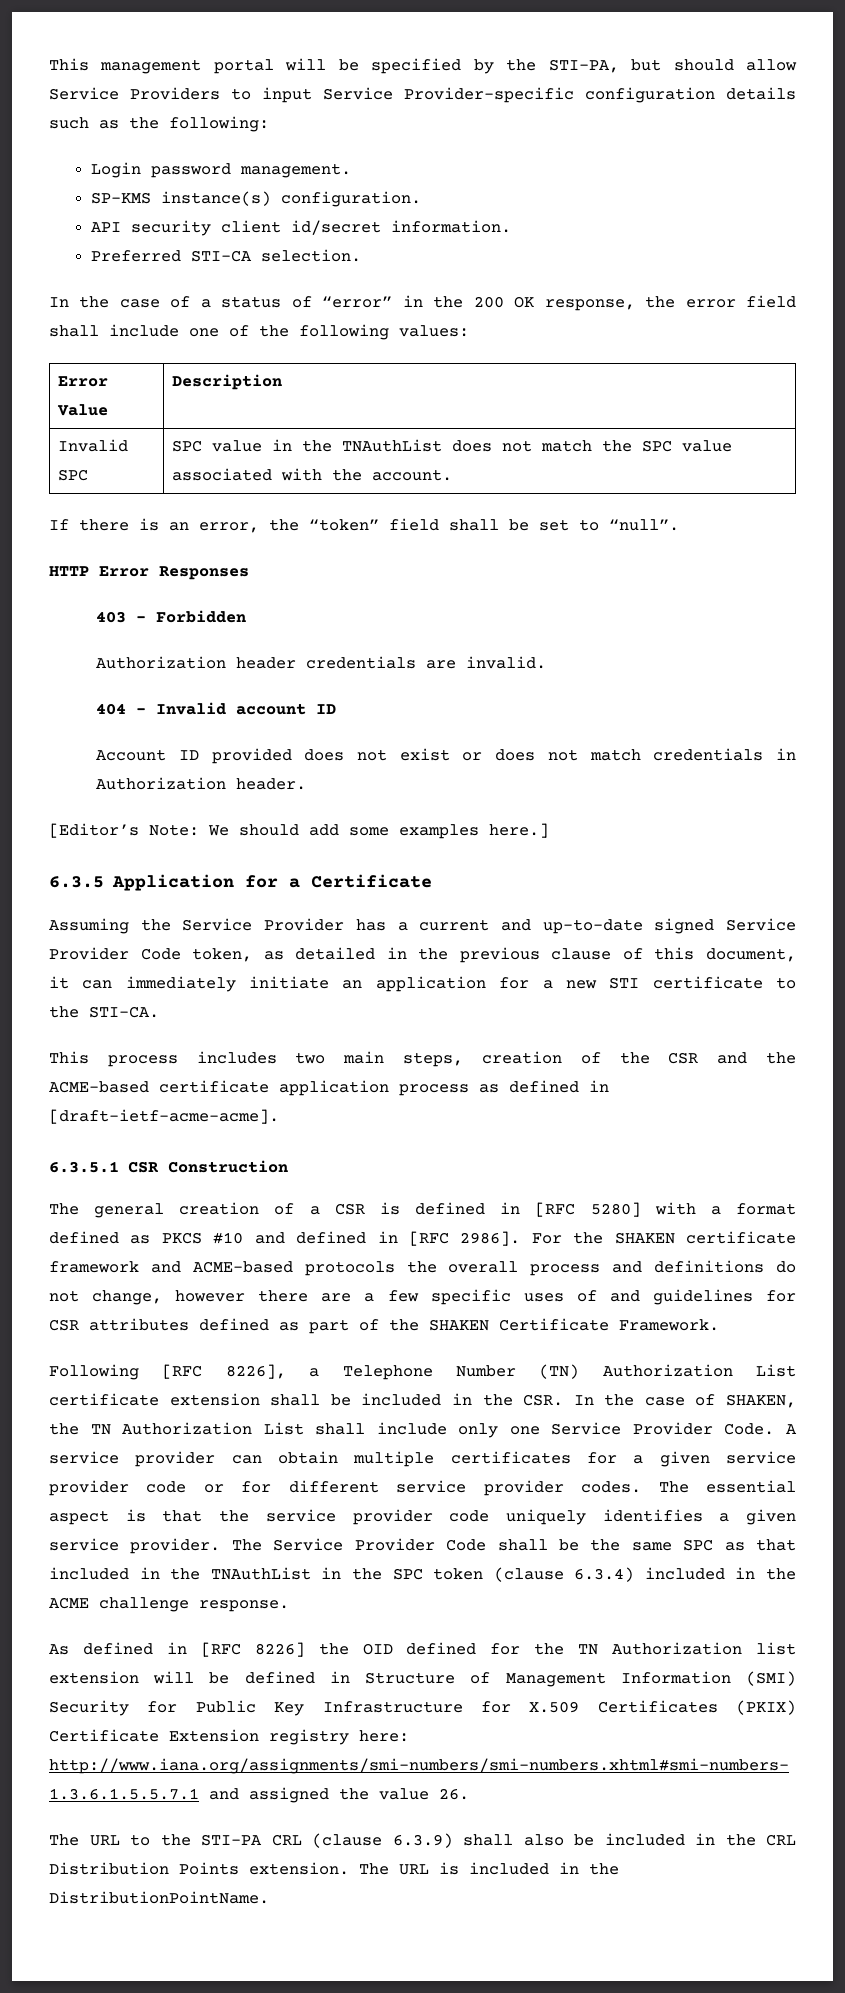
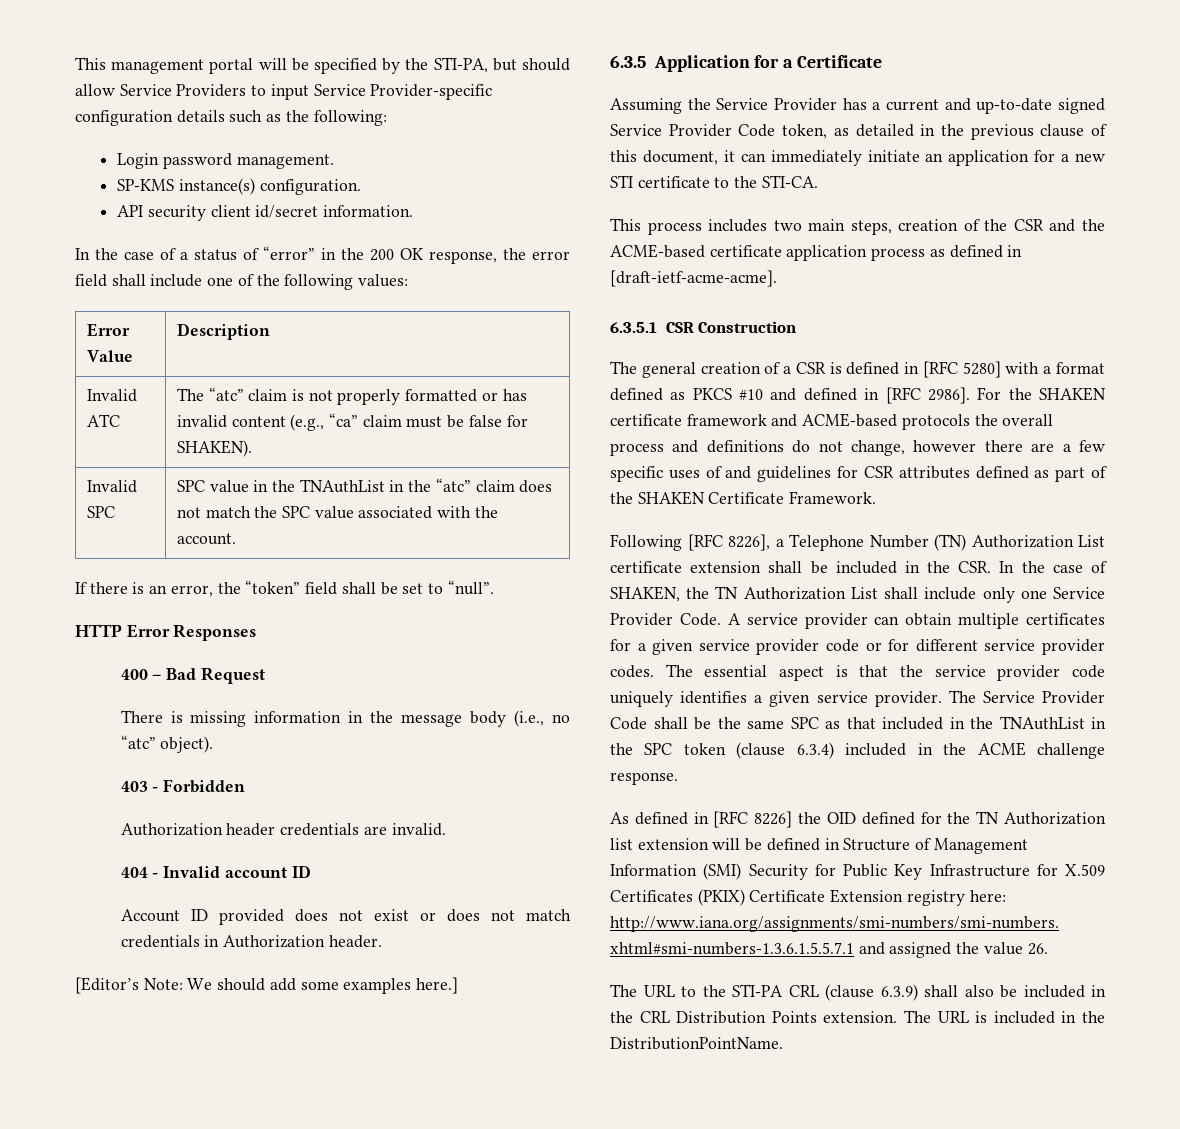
[91,249,362,262] // Preferred STI-CA selection. -> (413, 211) none
(282, 382) none -> [86,389,137,402] [86,414,120,427] [176,387,527,405] [176,413,528,431] [176,440,252,457] // Invalid ATC | The “atc” claim is not properly formatted or has invalid content (e.g., “ca” claim must be false for SHAKEN).
(442, 445) none -> [389,478,515,492] in the “atc” claim
(249, 573) none -> [120,667,265,684] [120,710,570,727] [120,735,214,753] // 400 – Bad Request // There is missing information in the message body (i.e., no “atc” object).

